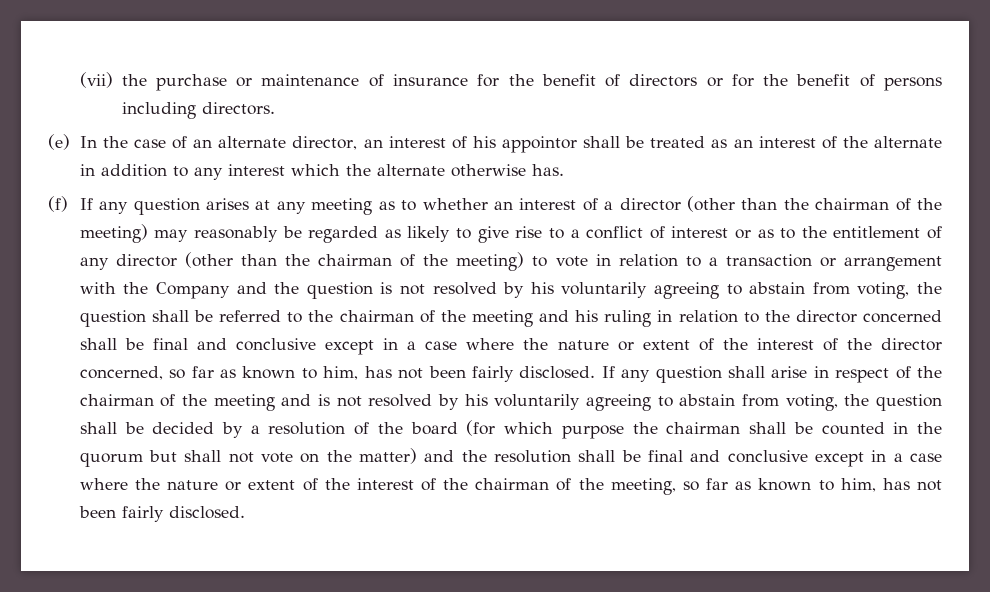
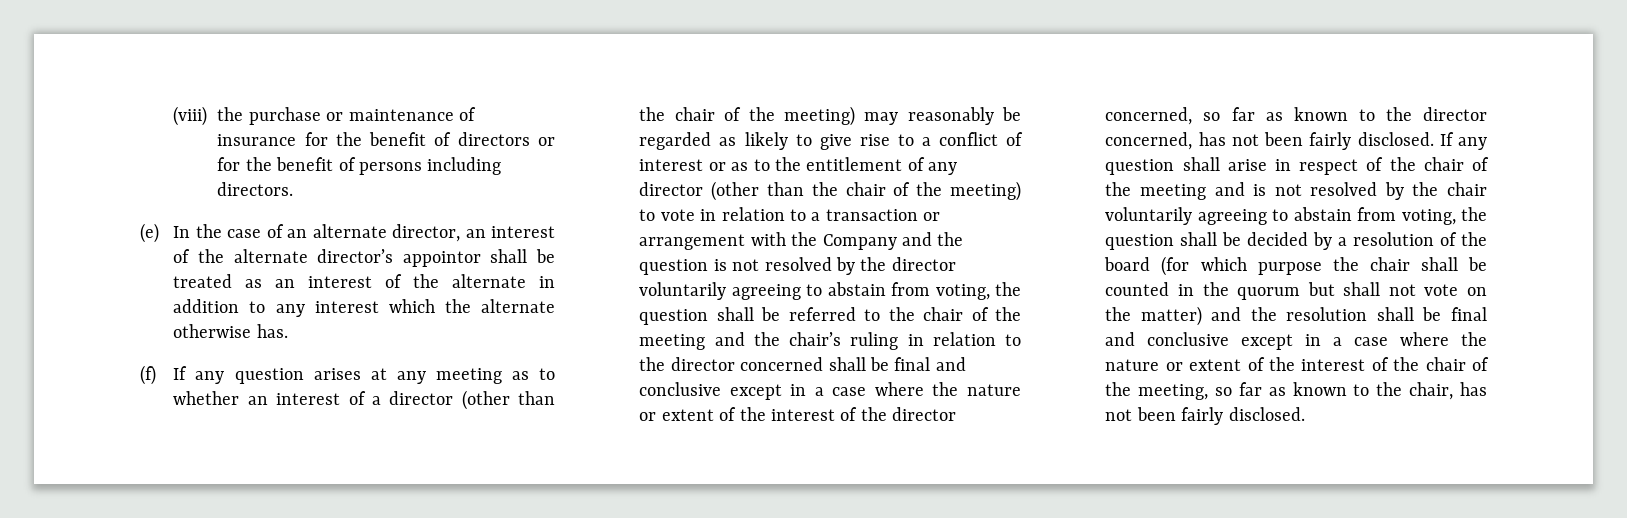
[79,72,113,88] (vii) -> [173,106,208,126] (viii)
[472,136,496,148] his -> [197,249,394,263] the alternate director’s
[815,198,890,210] chairman -> [674,107,715,121] chair
[318,254,393,266] chairman -> [845,182,886,196] chair
[530,282,554,294] his -> [860,257,956,271] the director
[339,310,599,327] chairman of the meeting and his -> [923,307,1022,321] [639,332,842,350] chair of the meeting and the chair’s
[323,366,359,380] him, -> [1385,107,1487,121] [1105,132,1193,150] the director concerned,
[79,394,154,406] chairman -> [1423,157,1464,171] chair
[464,394,488,406] his -> [1412,182,1487,196] the chair
[666,422,741,434] chairman -> [1369,257,1410,271] chair
[475,478,550,490] chairman -> [1425,357,1466,371] chair
[840,478,876,492] him, -> [1376,382,1454,400] the chair,

